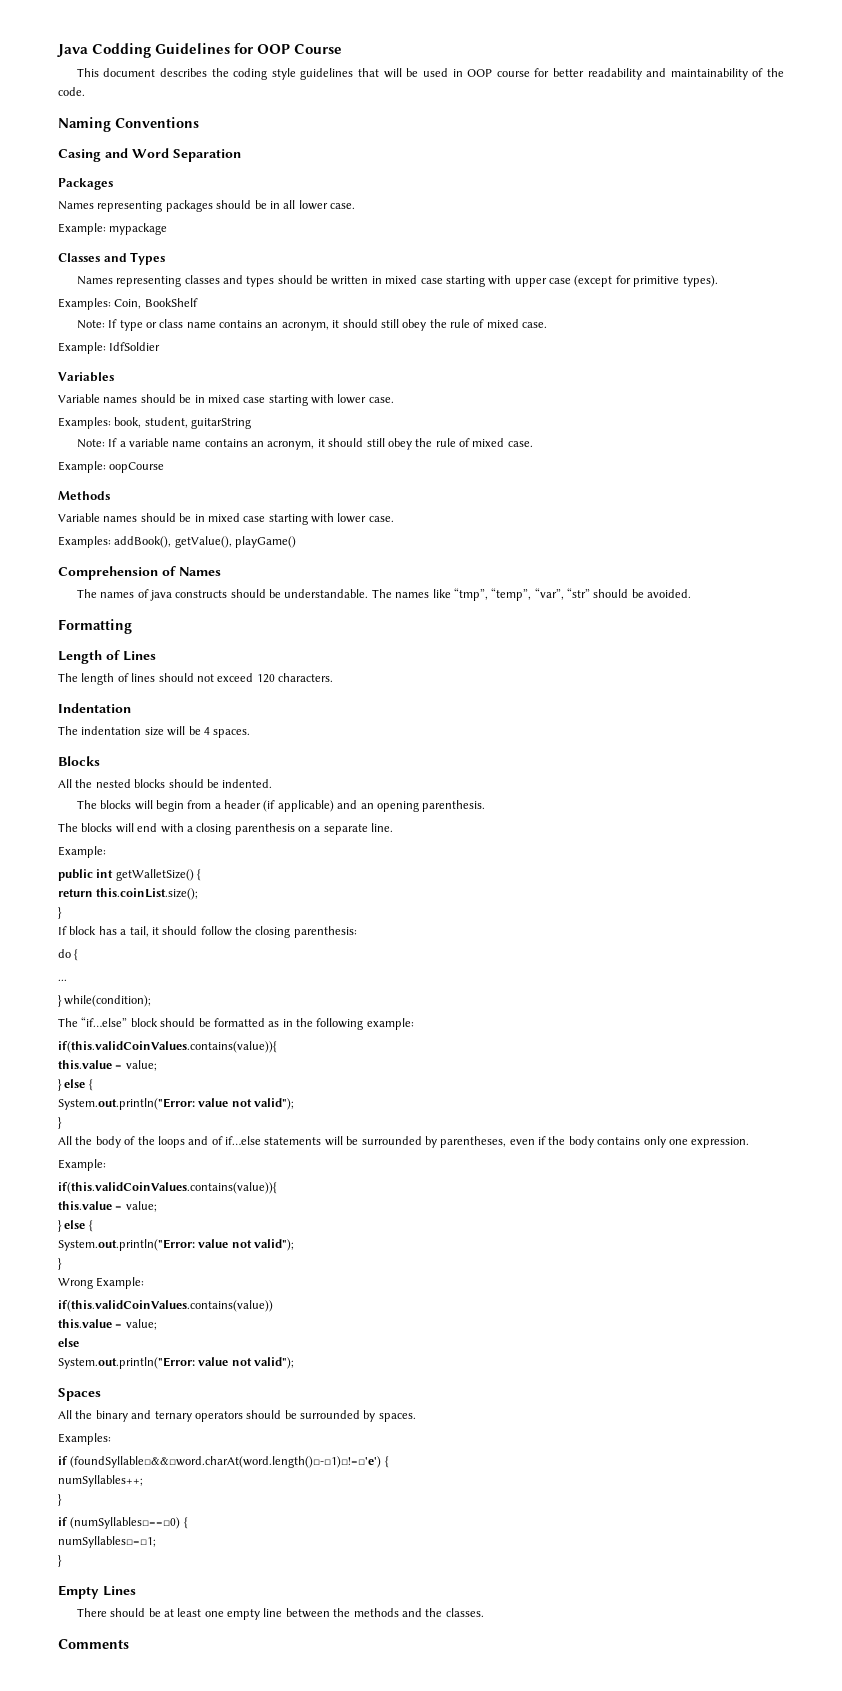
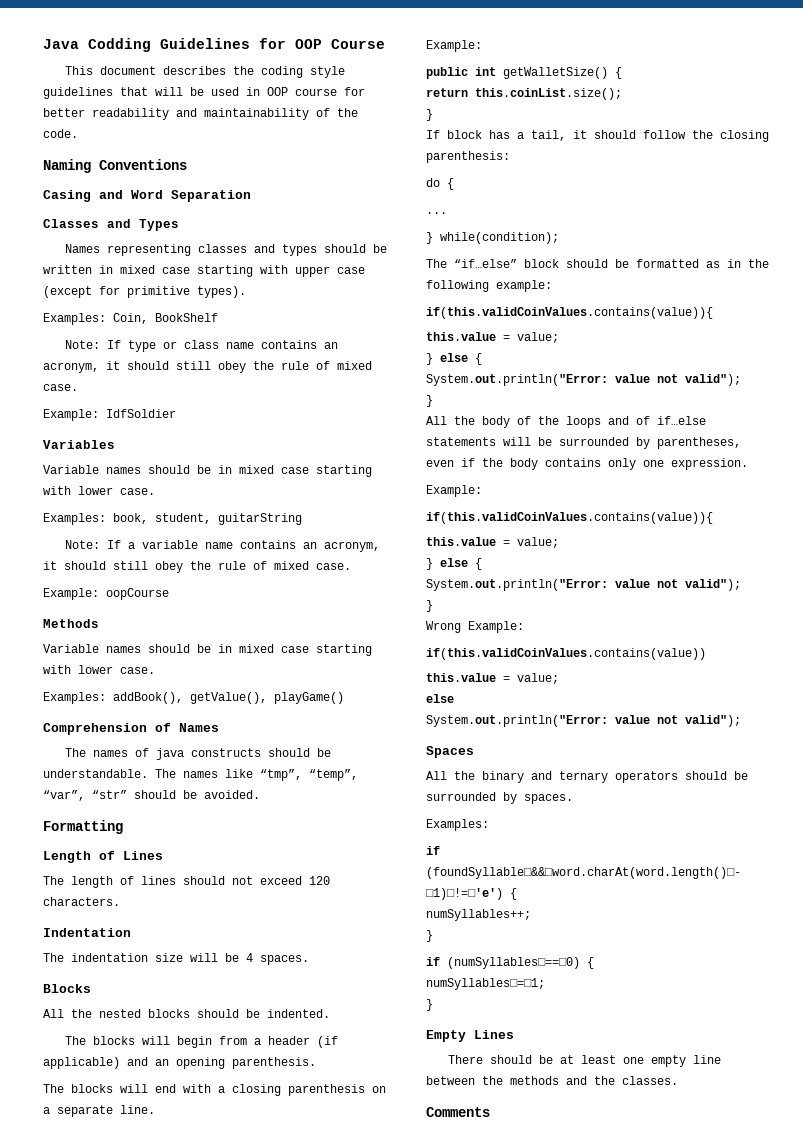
[58,178,113,190] [58,200,355,212] [58,223,168,235] // Packages // Names representing packages should be in all lower case. // Example: mypackage -> (251, 196) none

